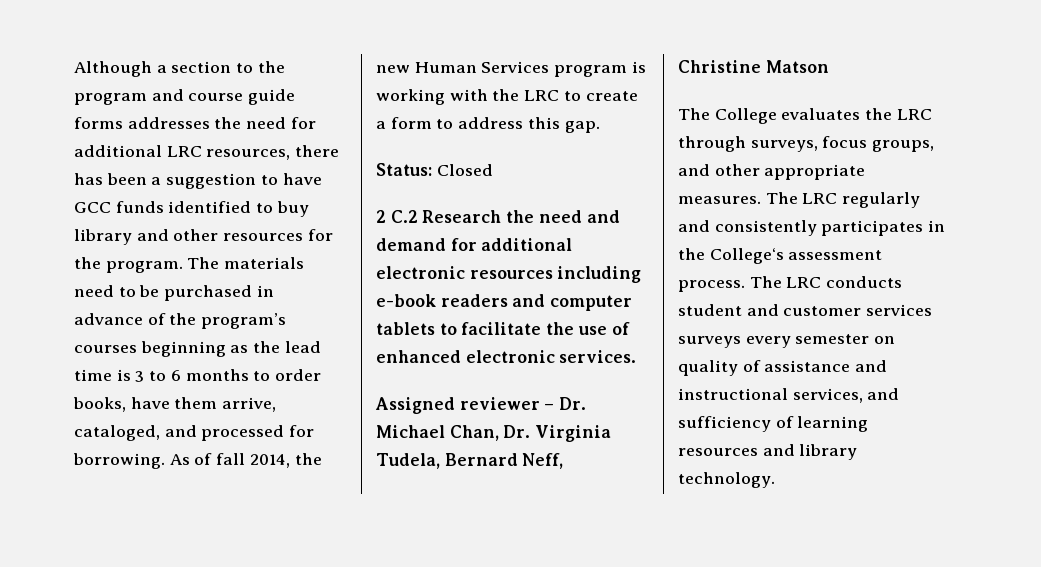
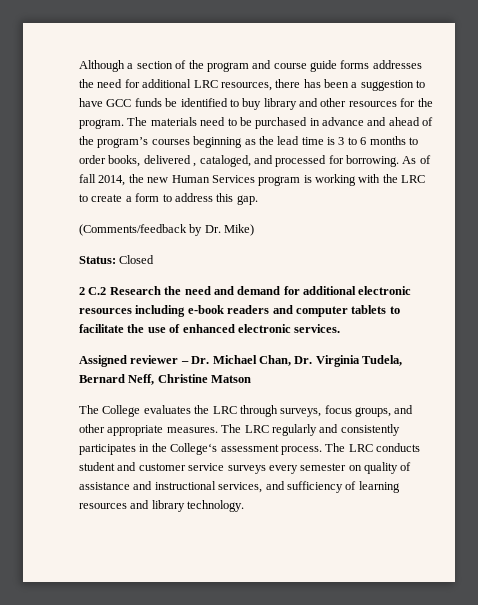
[236,63,254,73] to -> [175,60,187,69] of
(164, 207) none -> [165,98,178,107] be
(143, 319) none -> [367,117,420,126] and ahead
[130,397,277,412] have them arrive, -> [143,155,197,167] delivered ,
(600, 127) none -> [79,224,255,236] // (Comments/feedback by Dr. Mike)
[866,304,933,316] services -> [188,463,225,471] service

